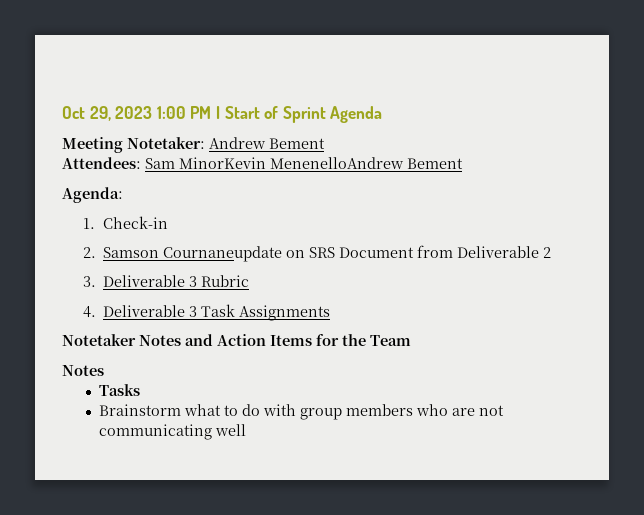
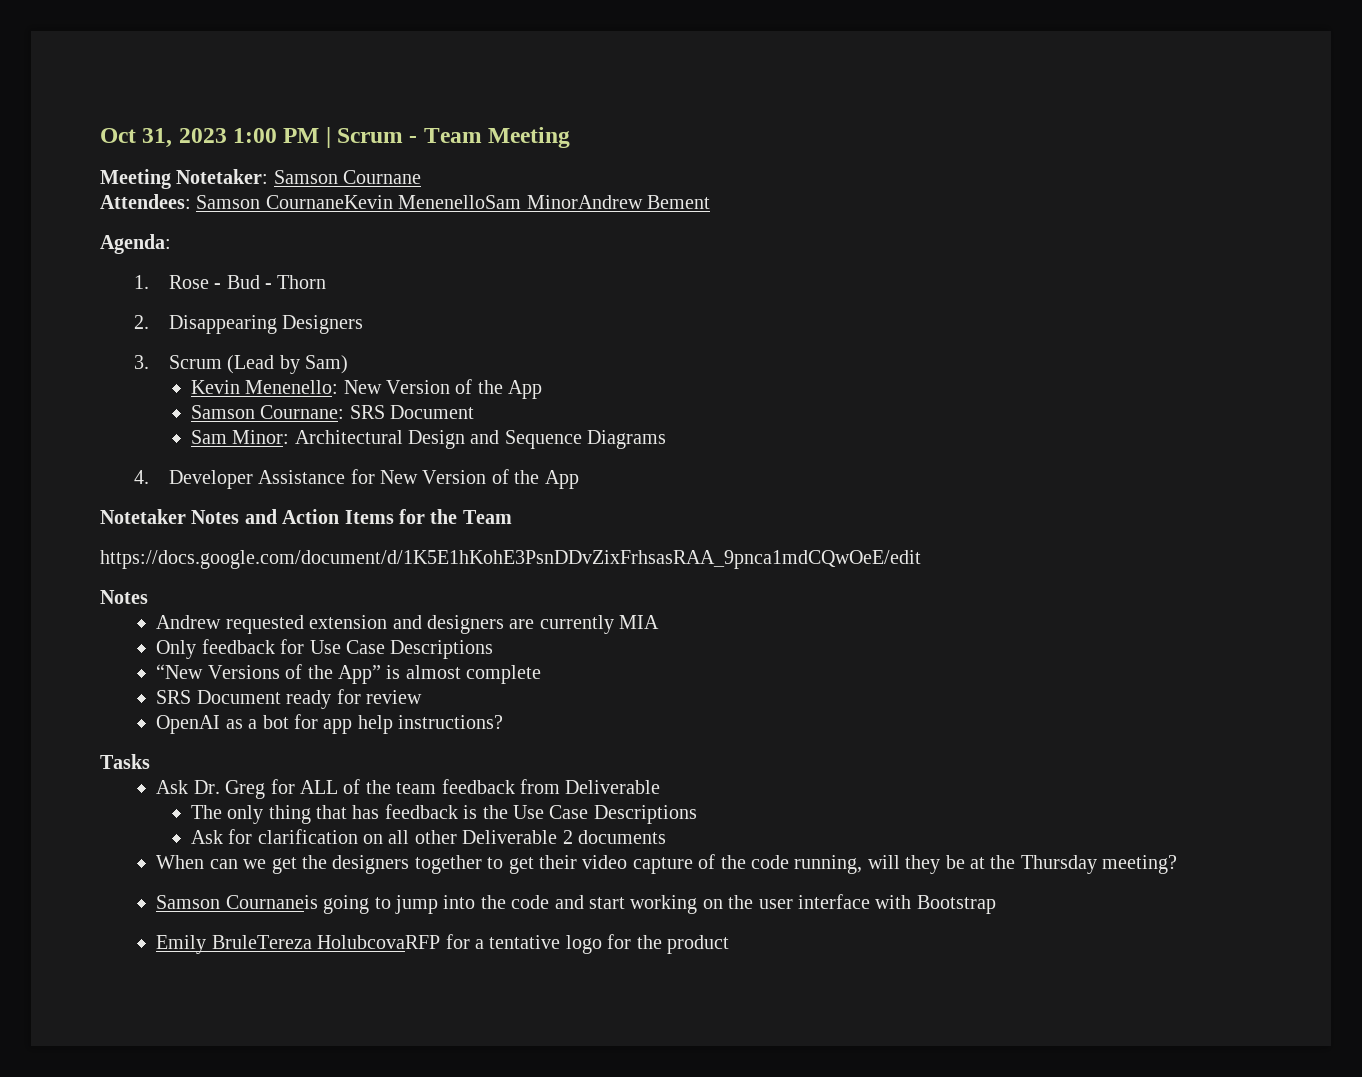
[89,106,111,121] 29, -> [142,128,173,148] 31,
[224,106,383,123] Start of Sprint Agenda -> [337,127,571,148] Scrum - Team Meeting
[209,137,325,149] Andrew Bement -> [273,170,422,184] Samson Cournane
[145,157,404,169] Sam MinorKevin MenenelloAndrew -> [196,195,643,209] Samson CournaneKevin MenenelloSam MinorAndrew
[103,216,169,229] [82,245,552,262] [82,275,250,287] [82,304,331,321] Check-in // 2. Samson Cournaneupdate on SRS Document from Deliverable 2 // 3. Deliverable 3 Rubric // 4. Deliverable 3 Task Assignments -> [168,275,327,289] [134,315,364,334] [134,355,348,374] [190,379,543,399] [190,405,474,419] [190,430,667,449] [134,469,579,489] Rose - Bud - Thorn // 2. Disappearing Designers // 3. Scrum (Lead by Sam) // Kevin Menenello: New Version of the App // Samson Cournane: SRS Document // Sam Minor: Architectural Design and Sequence Diagrams // 4. Developer Assistance for New Version of the App
(411, 340) none -> [100,550,921,569] // https://docs.google.com/document/d/1K5E1hKohE3PsnDDvZixFrhsasRAA_9pnca1mdCQwOeE/edit
[98,384,140,396] [98,404,504,420] [98,424,246,440] Tasks // Brainstorm what to do with group members who are not communicating well -> [156,615,660,634] [156,639,494,659] [156,664,542,684] [156,689,422,709] [156,714,504,734] [100,754,150,769] [156,779,661,799] [190,804,697,824] [190,829,666,844] [156,854,1178,874] [156,894,996,914] [156,934,729,954] Andrew requested extension and designers are currently MIA // Only feedback for Use Case Descriptions // “New Versions of the App” is almost complete // SRS Document ready for review // OpenAI as a bot for app help instructions? // Tasks // Ask Dr. Greg for ALL of the team feedback from Deliverable // The only thing that has feedback is the Use Case Descriptions // Ask for clarification on all other Deliverable 2 documents // When can we get the designers together to get their video capture of the code running, will they be at the Thursday meeting? // Samson Cournaneis going to jump into the code and start working on the user interface with Bootstrap // Emily BruleTereza HolubcovaRFP for a tentative logo for the product

